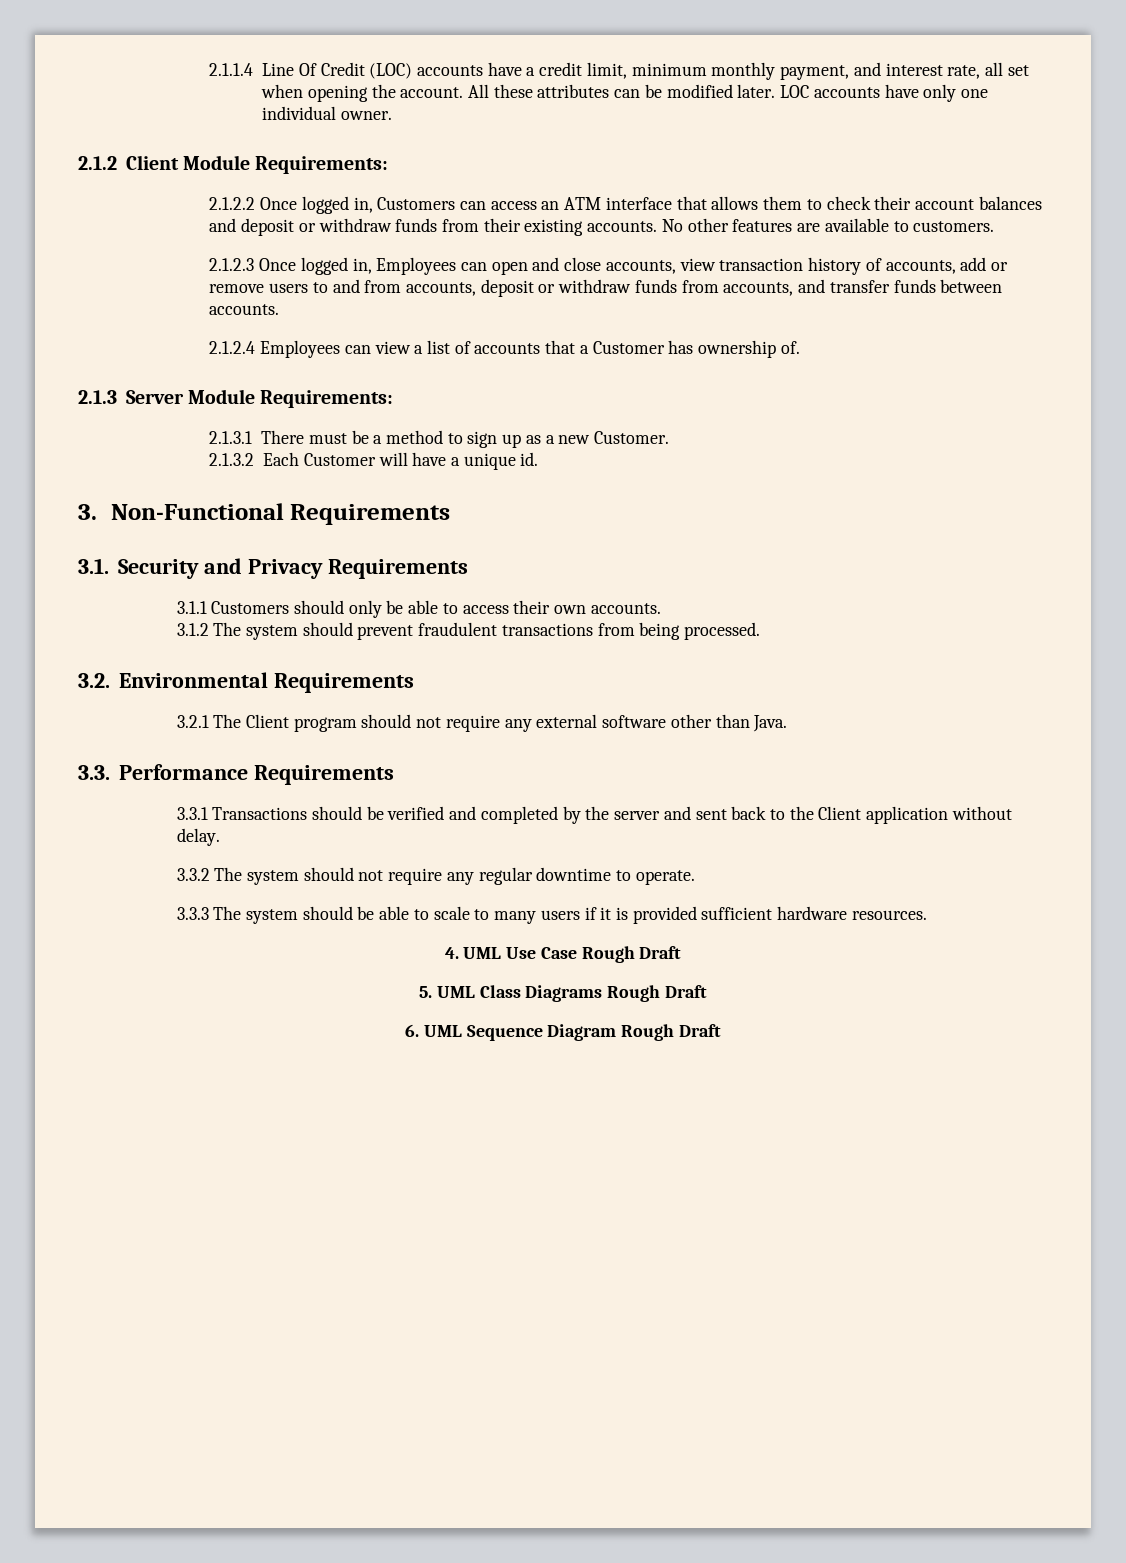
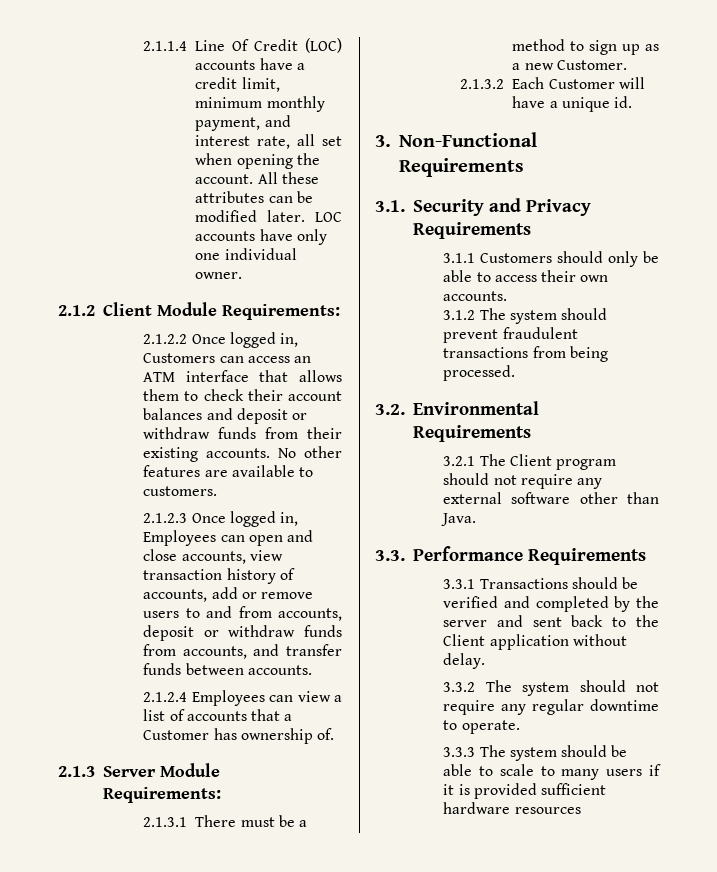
[851,910,927,920] [444,946,682,963] [419,985,707,1002] [405,1024,721,1041] resources. // 4. UML Use Case Rough Draft // 5. UML Class Diagrams Rough Draft // 6. UML Sequence Diagram Rough Draft -> [514,807,581,814] resources

